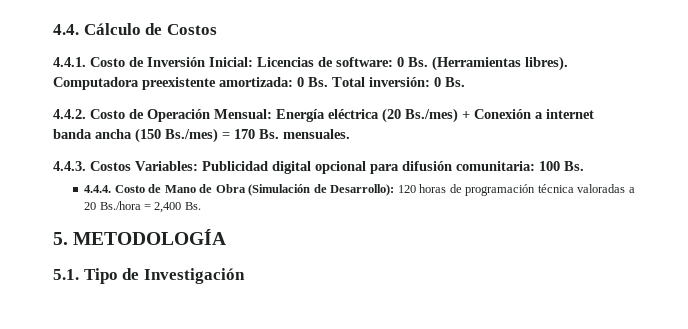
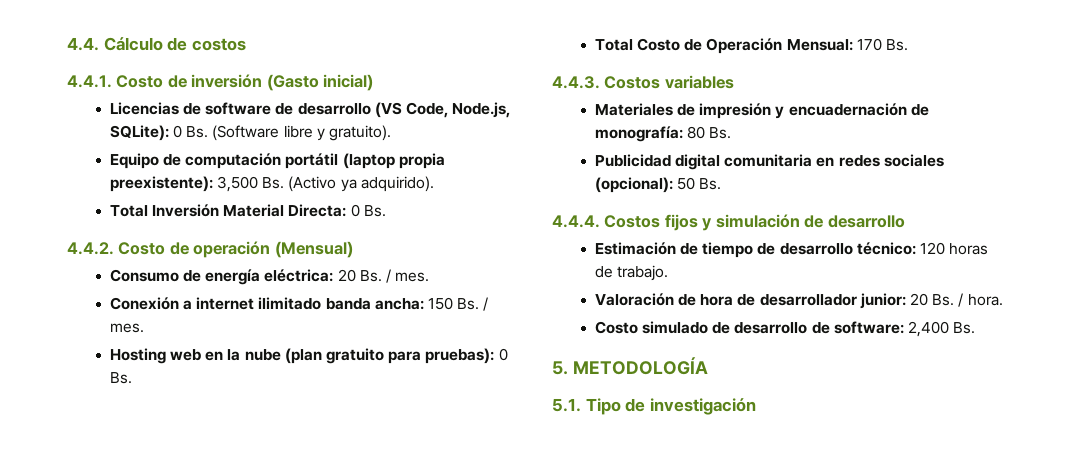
[166,24,217,35] Costos -> [191,38,246,51] costos
[147,56,568,71] [53,77,430,90] Inversión Inicial: Licencias de software: 0 Bs. (Herramientas libres). Computadora preexistente amortizada: 0 Bs. Total inversión: -> [191,74,374,91] [109,102,511,118] [109,125,391,141] [109,153,445,169] [109,176,434,192] [109,204,347,217] inversión (Gasto inicial) // Licencias de software de desarrollo (VS Code, Node.js, SQLite): 0 Bs. (Software libre y gratuito). // Equipo de computación portátil (laptop propia preexistente): 3,500 Bs. (Activo ya adquirido). // Total Inversión Material Directa:
[147,108,594,123] [53,128,230,143] Operación Mensual: Energía eléctrica (20 Bs./mes) + Conexión a internet banda ancha (150 Bs./mes) = -> [193,241,353,258] [109,269,430,285] [109,297,489,311] [109,323,144,333] [109,348,508,364] [109,372,132,384] [594,38,853,54] operación (Mensual) // Consumo de energía eléctrica: 20 Bs. / mes. // Conexión a internet ilimitado banda ancha: 150 Bs. / mes. // Hosting web en la nube (plan gratuito para pruebas): 0 Bs. // Total Costo de Operación Mensual:
[283,129,350,139] mensuales. -> (908, 45) none
[135,161,584,174] [84,184,635,196] [84,201,151,210] Variables: Publicidad digital opcional para difusión comunitaria: 100 Bs. // 4.4.4. Costo de Mano de Obra (Simulación de Desarrollo): 120 horas de programación técnica valoradas a 20 Bs./hora = -> [664,75,734,89] [594,103,929,119] [594,126,732,142] [594,154,944,170] [594,177,722,193] [552,214,905,231] [594,242,989,258] [594,265,669,281] [594,293,1003,309] [594,321,904,334] variables // Materiales de impresión y encuadernación de monografía: 80 Bs. // Publicidad digital comunitaria en redes sociales (opcional): 50 Bs. // 4.4.4. Costos fijos y simulación de desarrollo // Estimación de tiempo de desarrollo técnico: 120 horas de trabajo. // Valoración de hora de desarrollador junior: 20 Bs. / hora. // Costo simulado de desarrollo de software:
[143,268,245,284] Investigación -> [649,398,756,415] investigación

